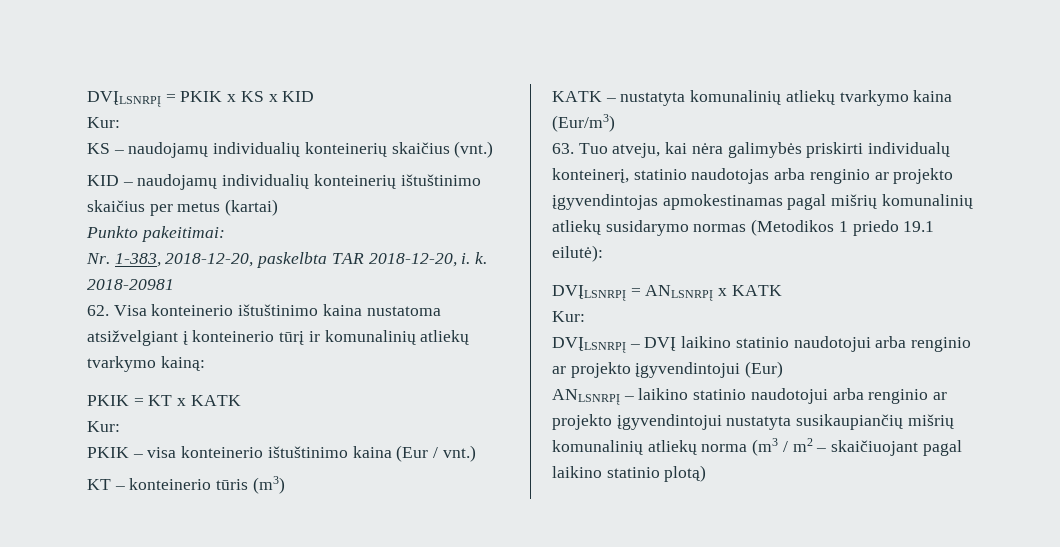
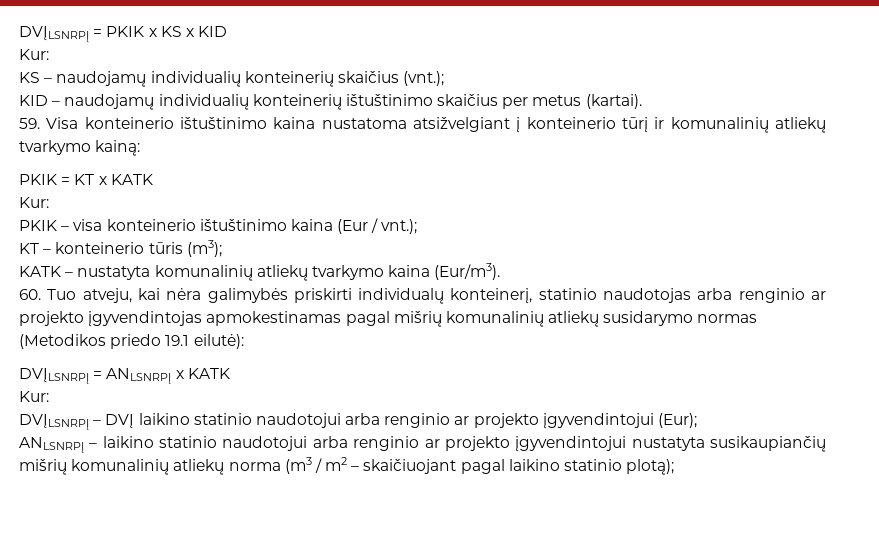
[454,141,494,158] (vnt.) -> [403,71,445,86] (vnt.);
[225,199,279,216] [86,226,225,242] [86,252,488,268] [87,279,174,290] [87,305,109,316] (kartai) // Punkto pakeitimai: // Nr. 1-383, 2018-12-20, paskelbta TAR 2018-12-20, i. k. 2018-20981 // 62. -> [585,94,642,109] [19,118,40,129] (kartai). // 59.
[442,445,476,462] vnt.) -> [381,219,418,234] vnt.);
[252,476,285,494] (m3) -> [186,240,222,257] (m3);
[552,114,615,132] [552,143,574,154] (Eur/m3) // 63. -> [434,263,501,280] [19,289,41,300] (Eur/m3). // 60.
[838,221,848,232] 1 -> (106, 341) none
[745,361,784,378] (Eur) -> [658,413,698,428] (Eur);
[664,465,707,482] plotą) -> [626,459,675,475] plotą);

